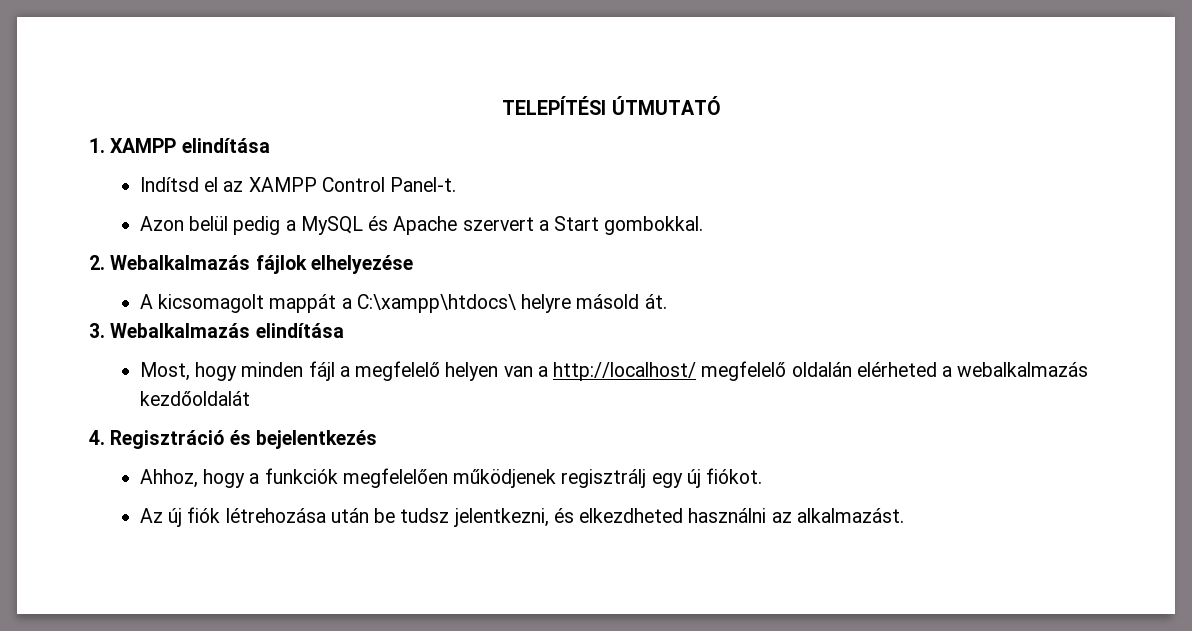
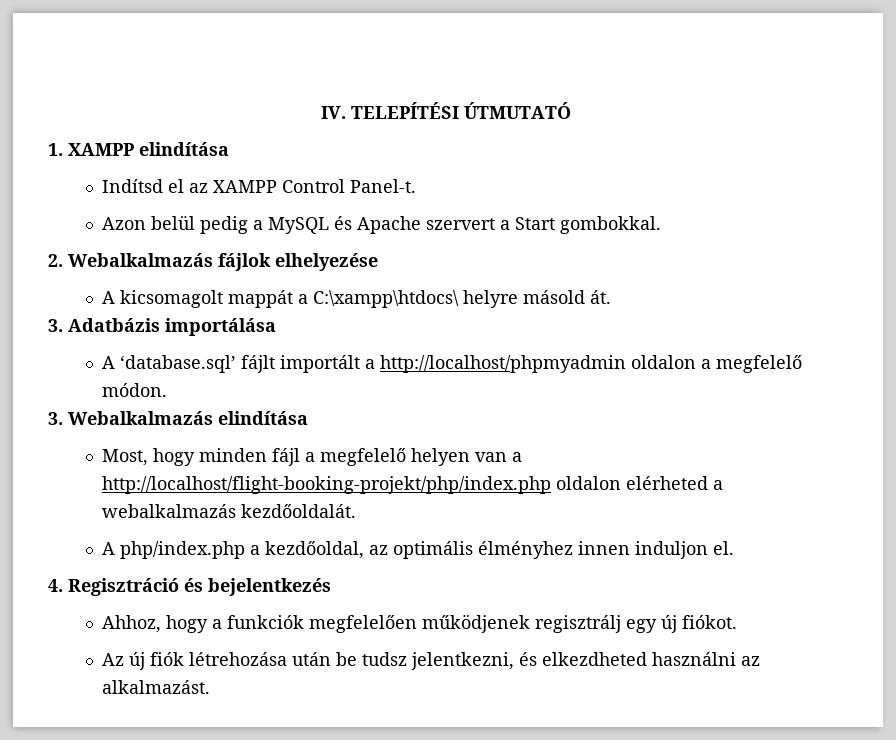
(502, 105) none -> [320,106,346,119] IV.
(667, 301) none -> [48,318,276,336] [101,355,802,373] [101,383,167,397] // 3. Adatbázis importálása // A ‘database.sql’ fájlt importált a http://localhost/phpmyadmin oldalon a megfelelő módon.
[553,361,1089,381] [139,391,250,406] http://localhost/ megfelelő oldalán elérheted a webalkalmazás kezdőoldalát -> [101,476,723,494] [101,504,356,518] [101,541,734,559] http://localhost/flight-booking-projekt/php/index.php oldalon elérheted a webalkalmazás kezdőoldalát. // A php/index.php a kezdőoldal, az optimális élményhez innen induljon el.

